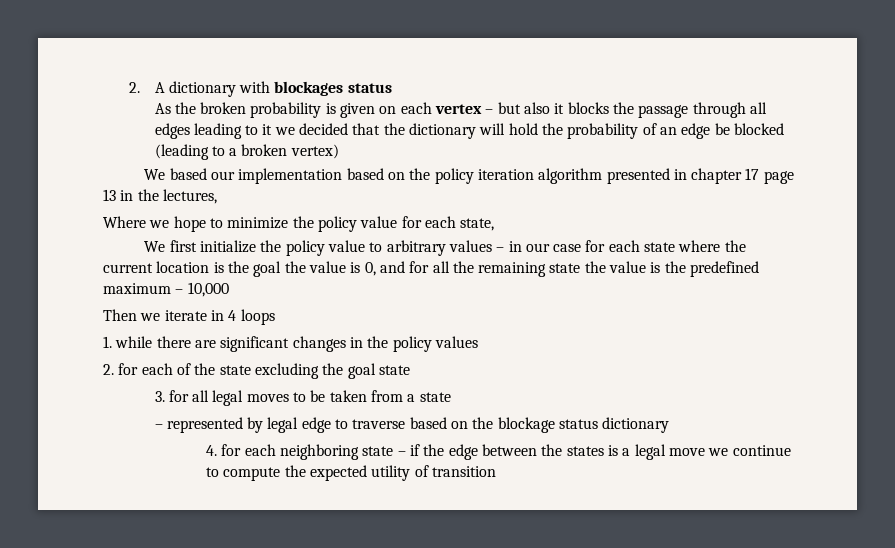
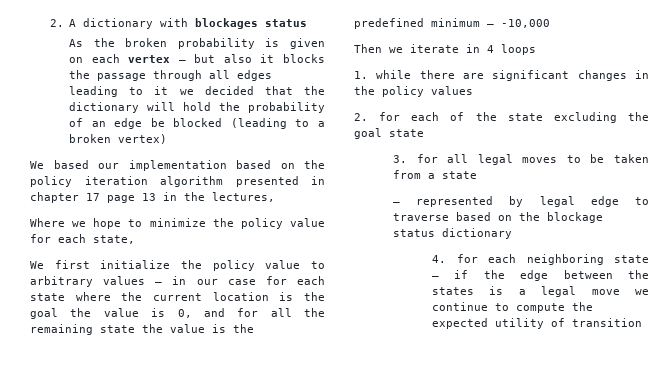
[103,282,229,297] maximum – 10,000 -> [431,18,550,28] minimum – -10,000

